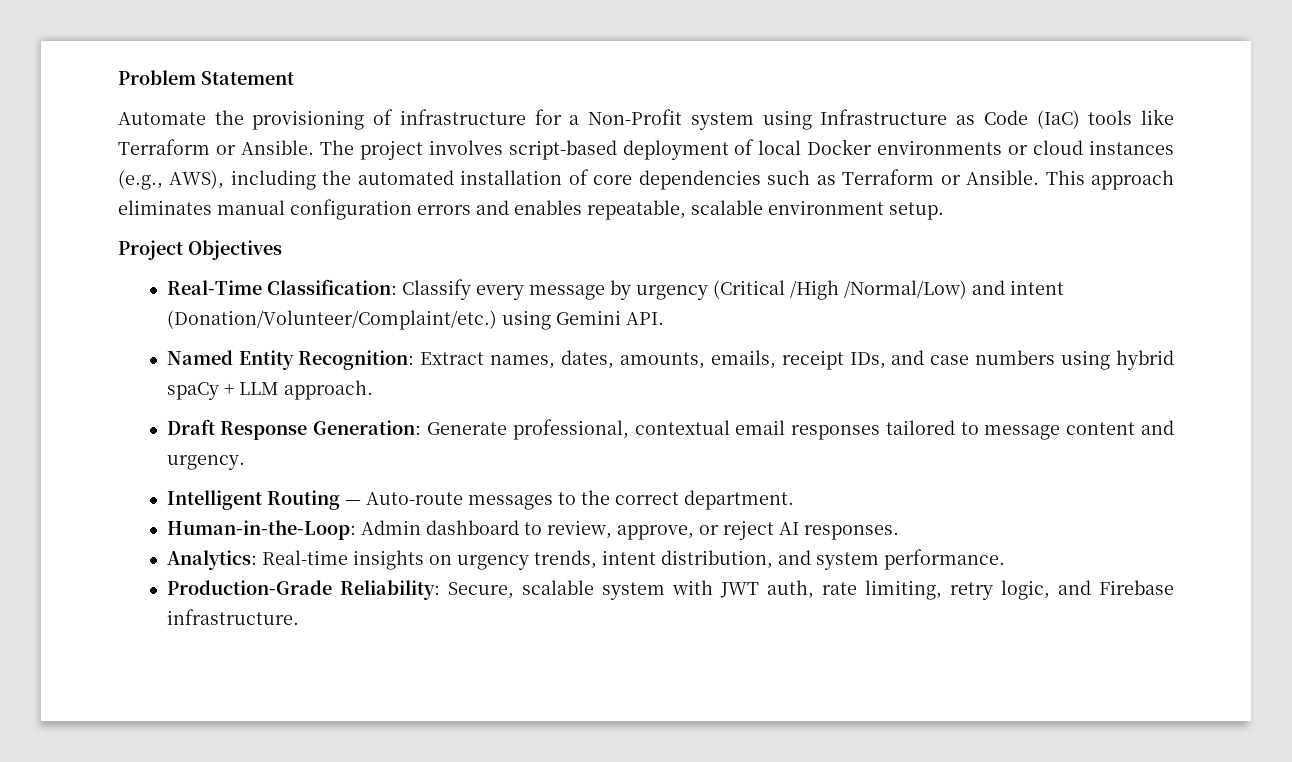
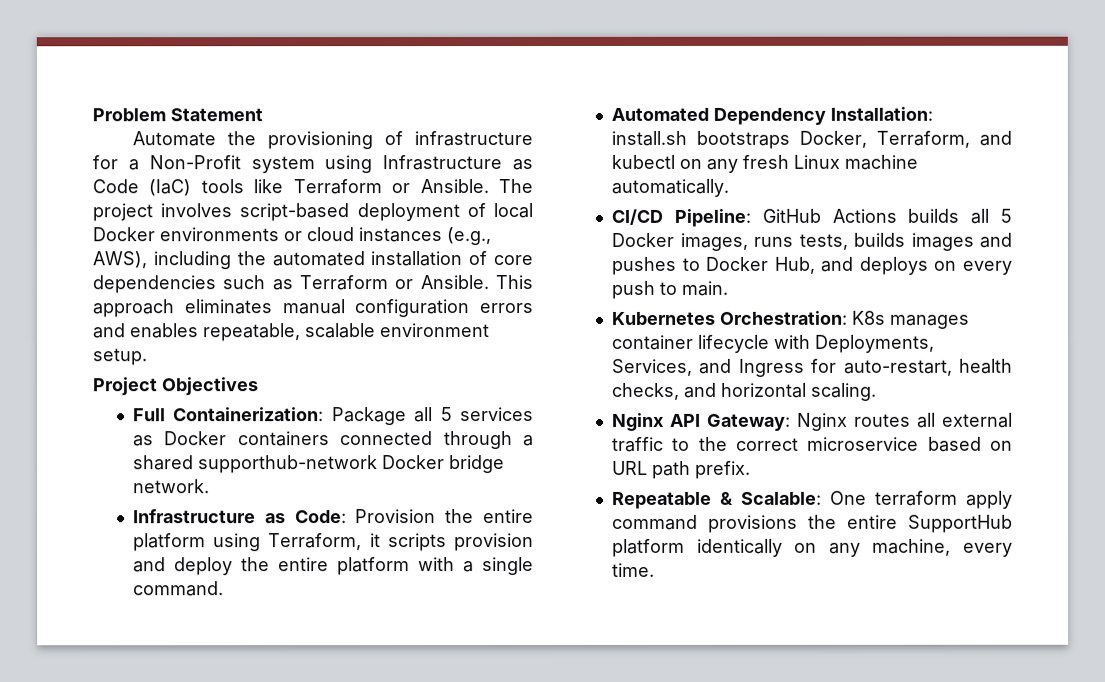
[166,279,1064,300] [166,310,664,330] [166,350,1175,370] [166,380,373,400] [166,419,1174,440] [166,455,245,470] [166,490,794,510] [166,520,899,540] [166,549,1005,570] [166,580,1174,600] [166,609,299,625] Real-Time Classification: Classify every message by urgency (Critical /High /Normal/Low) and intent (Donation/Volunteer/Complaint/etc.) using Gemini API. // Named Entity Recognition: Extract names, dates, amounts, emails, receipt IDs, and case numbers using hybrid spaCy + LLM approach. // Draft Response Generation: Generate professional, contextual email responses tailored to message content and urgency. // Intelligent Routing — Auto-route messages to the correct department. // Human-in-the-Loop: Admin dashboard to review, approve, or reject AI responses. // Analytics: Real-time insights on urgency trends, intent distribution, and system performance. // Production-Grade Reliability: Secure, scalable system with JWT auth, rate limiting, retry logic, and Firebase infrastructure. -> [133,407,534,426] [133,431,534,450] [133,455,506,474] [133,479,211,494] [133,509,534,524] [133,533,534,552] [133,557,534,576] [133,581,225,597] [611,106,934,125] [611,130,1012,149] [611,154,919,173] [611,178,730,197] [611,208,1012,227] [611,232,1012,251] [611,256,1012,275] [611,280,729,299] [611,310,970,329] [611,334,936,353] [612,358,1013,377] [612,382,878,401] [612,412,1013,431] [612,436,1013,452] [612,460,752,479] [612,490,1013,509] [612,514,1013,533] [612,538,1013,557] [612,562,656,577] Full Containerization: Package all 5 services as Docker containers connected through a shared supporthub-network Docker bridge network. // Infrastructure as Code: Provision the entire platform using Terraform, it scripts provision and deploy the entire platform with a single command. // Automated Dependency Installation: install.sh bootstraps Docker, Terraform, and kubectl on any fresh Linux machine automatically. // CI/CD Pipeline: GitHub Actions builds all 5 Docker images, runs tests, builds images and pushes to Docker Hub, and deploys on every push to main. // Kubernetes Orchestration: K8s manages container lifecycle with Deployments, Services, and Ingress for auto-restart, health checks, and horizontal scaling. // Nginx API Gateway: Nginx routes all external traffic to the correct microservice based on URL path prefix. // Repeatable & Scalable: One terraform apply command provisions the entire SupportHub platform identically on any machine, every time.

